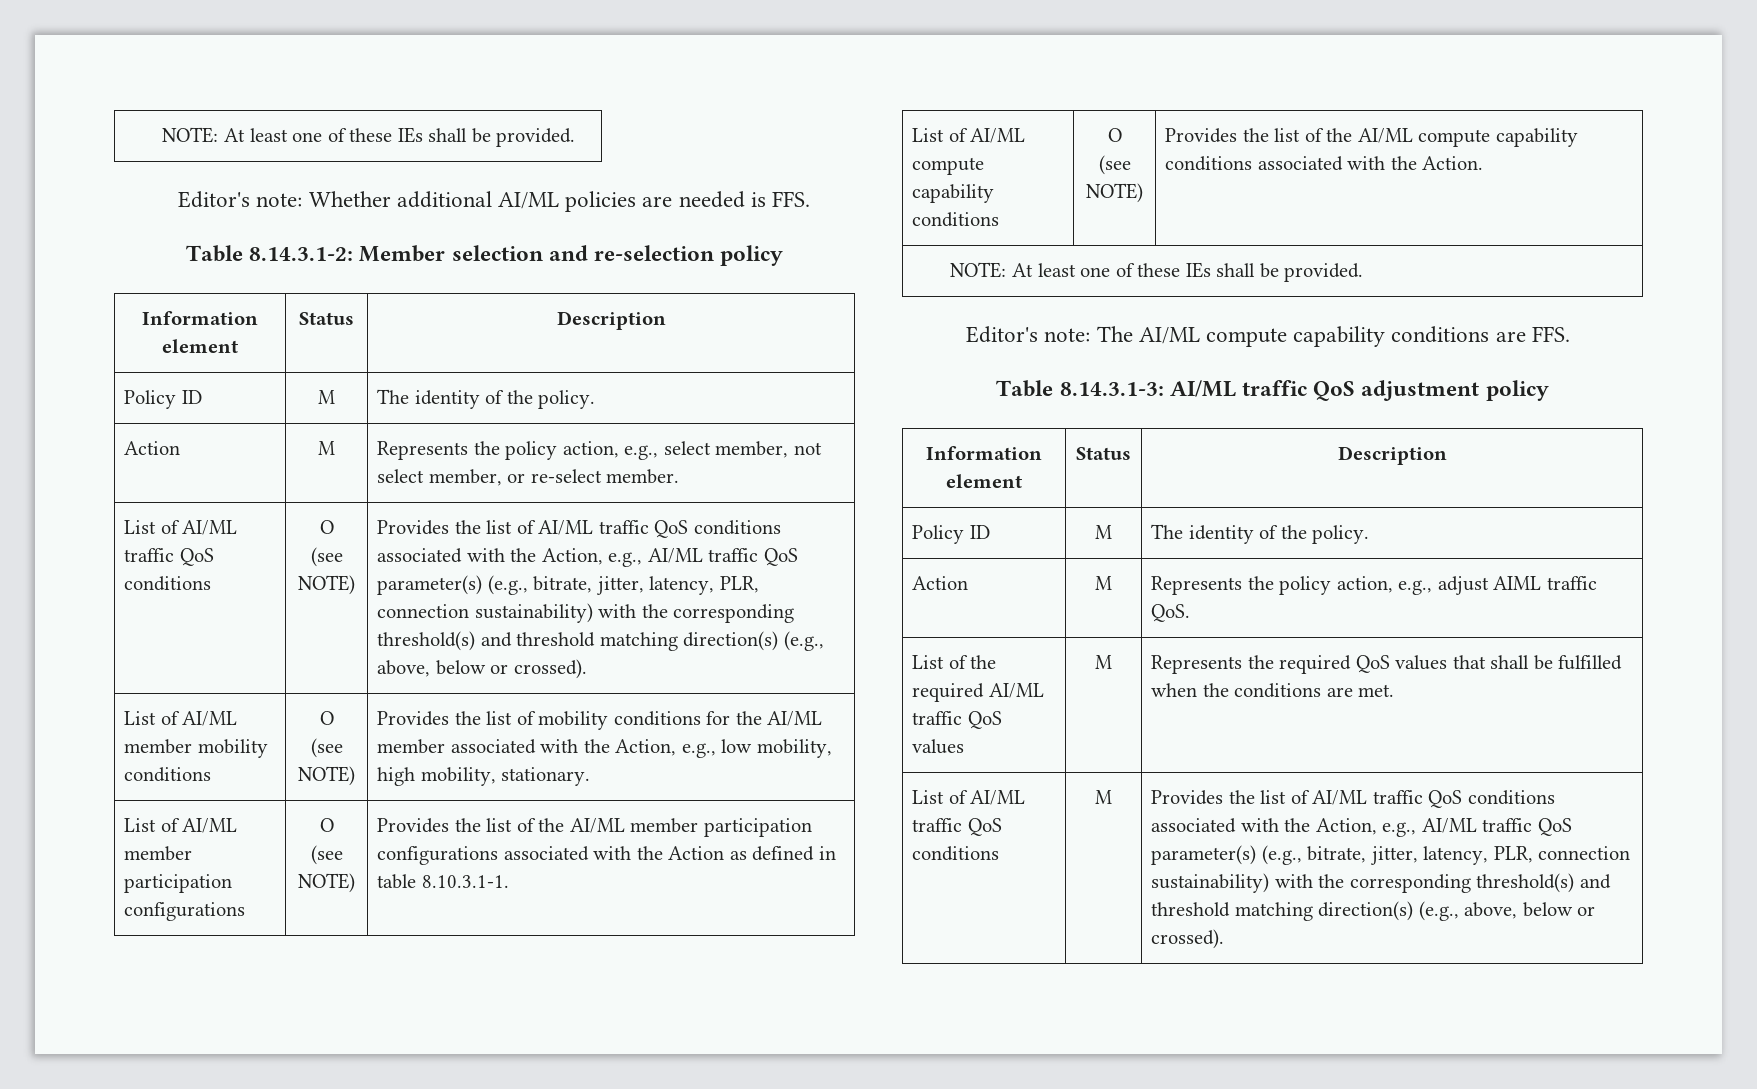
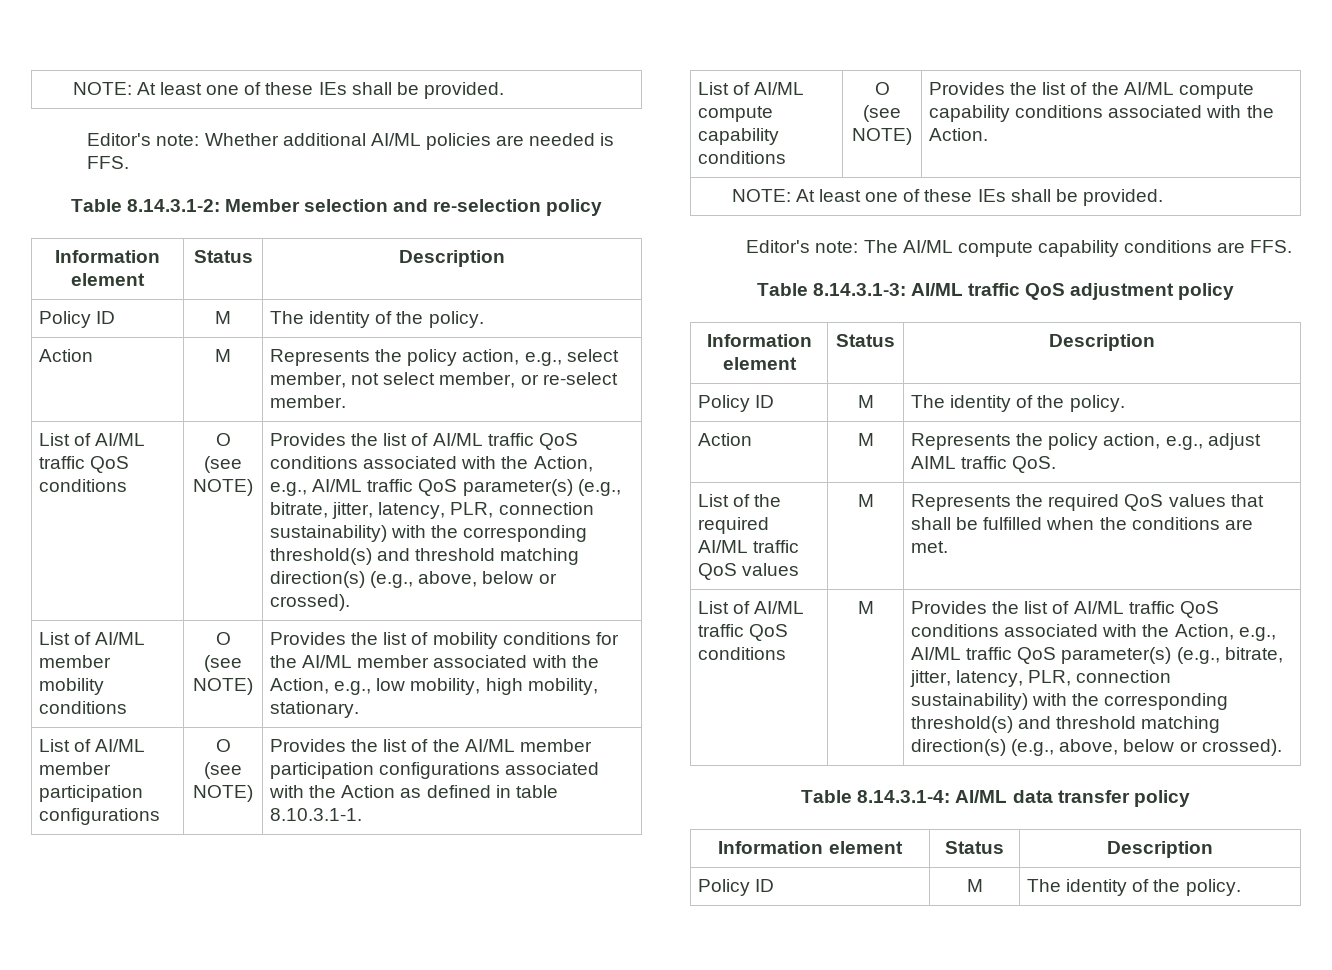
(1224, 939) none -> [801,790,1190,807] [718,841,903,854] [945,841,1004,854] [1107,841,1213,858] [698,879,775,896] [966,879,983,892] [1027,879,1241,896] // Table 8.14.3.1-4: AI/ML data transfer policy // Information element | Status | Description // Policy ID | M | The identity of the policy.

